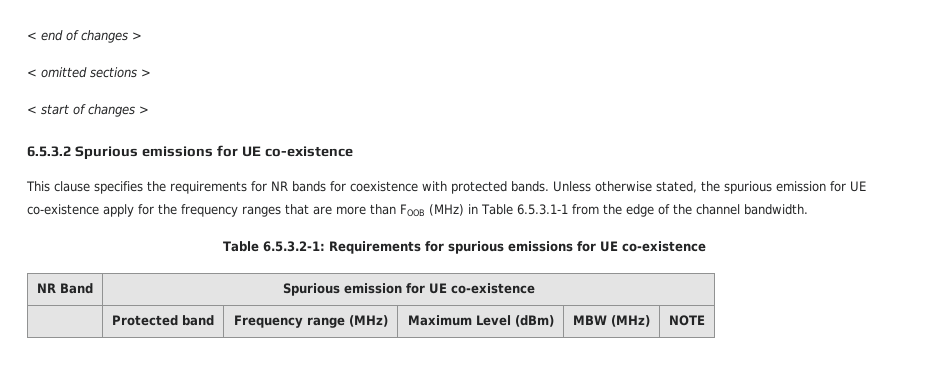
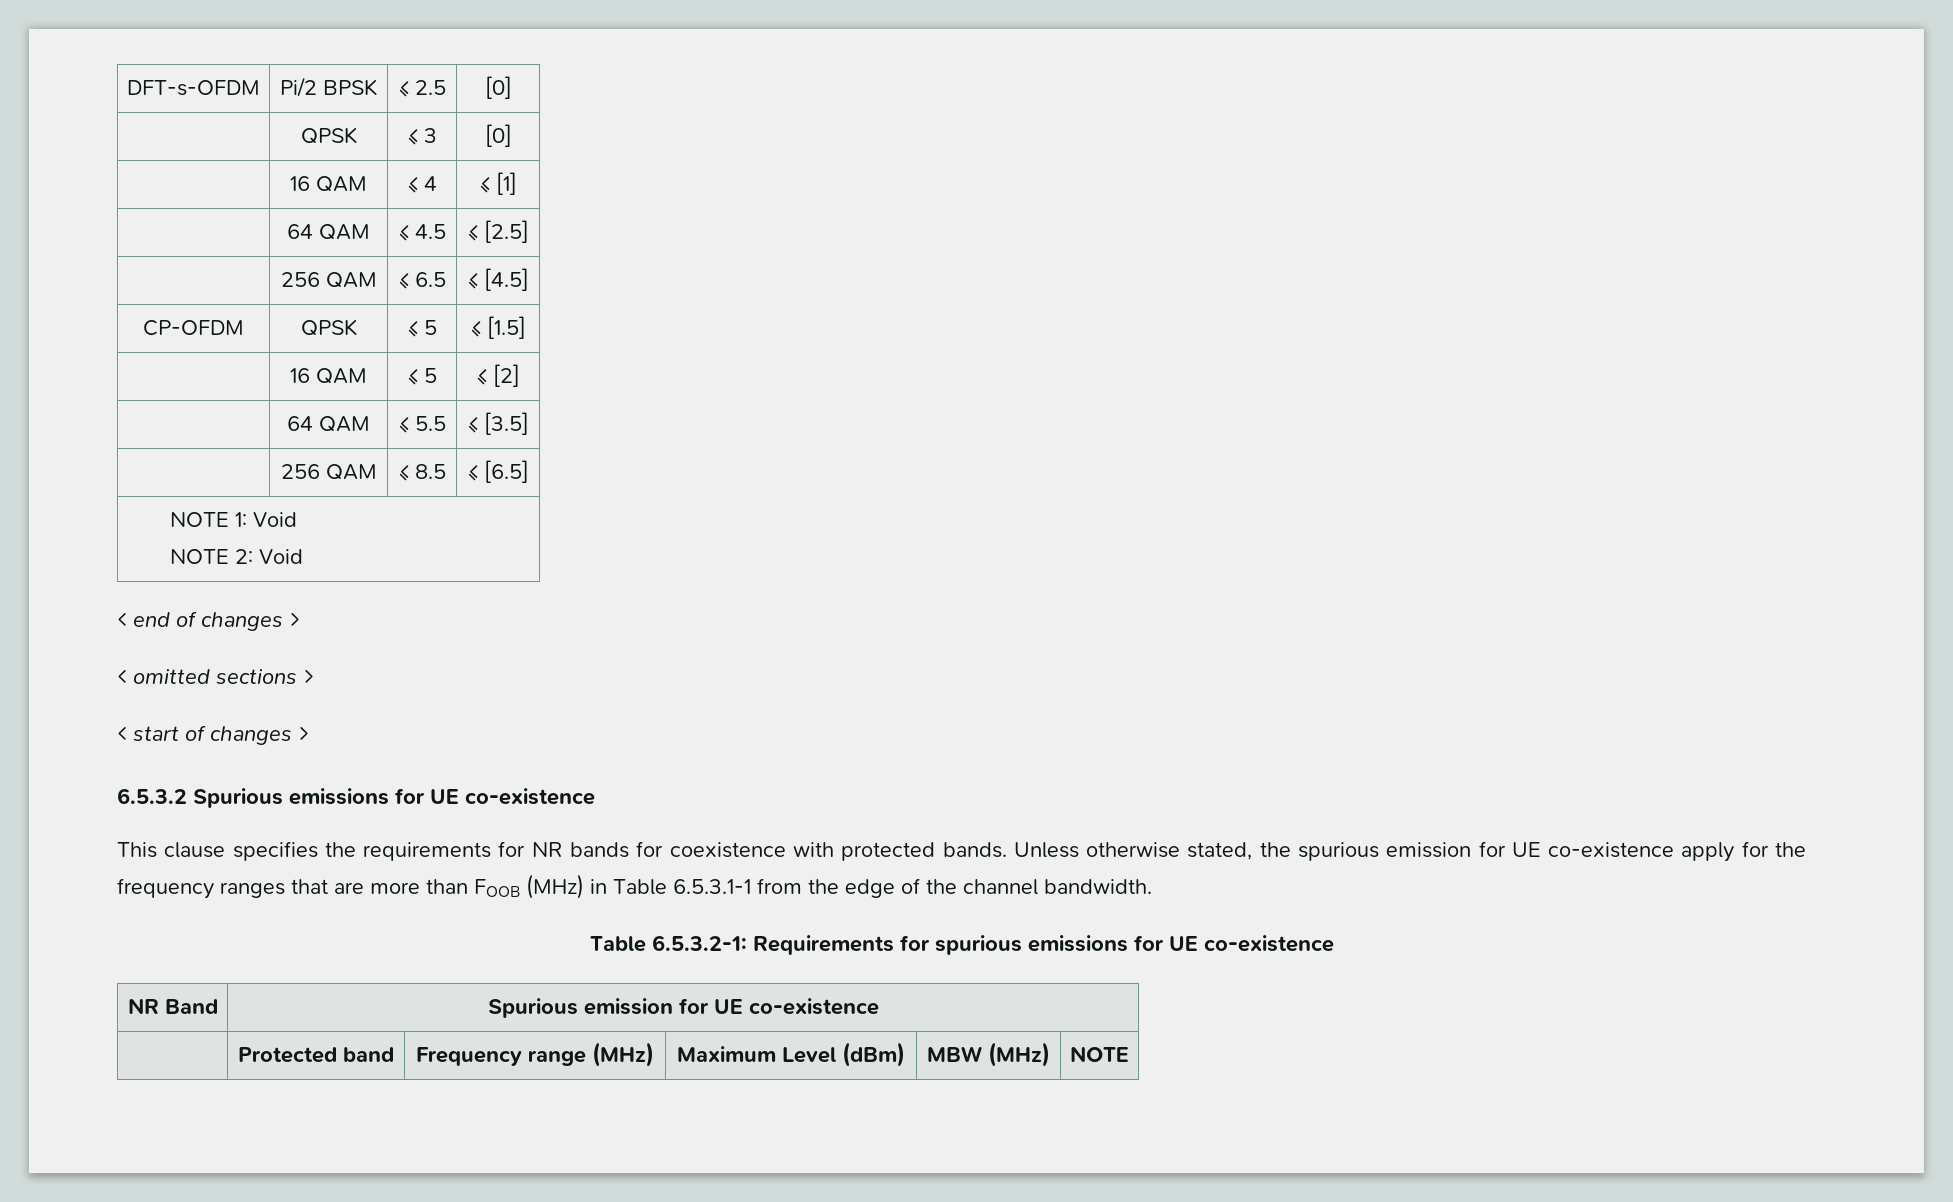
(27, 36) none -> [127,80,260,96] [280,77,377,97] [398,80,446,97] [484,76,512,99] [300,127,357,144] [407,128,437,145] [484,124,512,147] [290,176,367,192] [407,176,437,193] [479,172,517,195] [287,224,370,240] [398,224,446,241] [467,220,529,243] [280,272,377,288] [398,272,446,289] [467,268,529,291] [143,320,244,336] [300,319,357,336] [407,320,437,337] [470,316,526,339] [290,368,367,384] [407,368,437,385] [476,364,520,387] [287,416,370,432] [398,416,446,433] [467,412,529,435] [280,464,377,480] [398,464,446,481] [467,460,529,483] [169,512,297,527] [169,549,303,564] DFT-s-OFDM | Pi/2 BPSK | ≤ 2.5 | [0] // | QPSK | ≤ 3 | [0] // | 16 QAM | ≤ 4 | ≤ [1] // | 64 QAM | ≤ 4.5 | ≤ [2.5] // | 256 QAM | ≤ 6.5 | ≤ [4.5] // CP-OFDM | QPSK | ≤ 5 | ≤ [1.5] // | 16 QAM | ≤ 5 | ≤ [2] // | 64 QAM | ≤ 5.5 | ≤ [3.5] // | 256 QAM | ≤ 8.5 | ≤ [6.5] // NOTE 1: Void // NOTE 2: Void //

